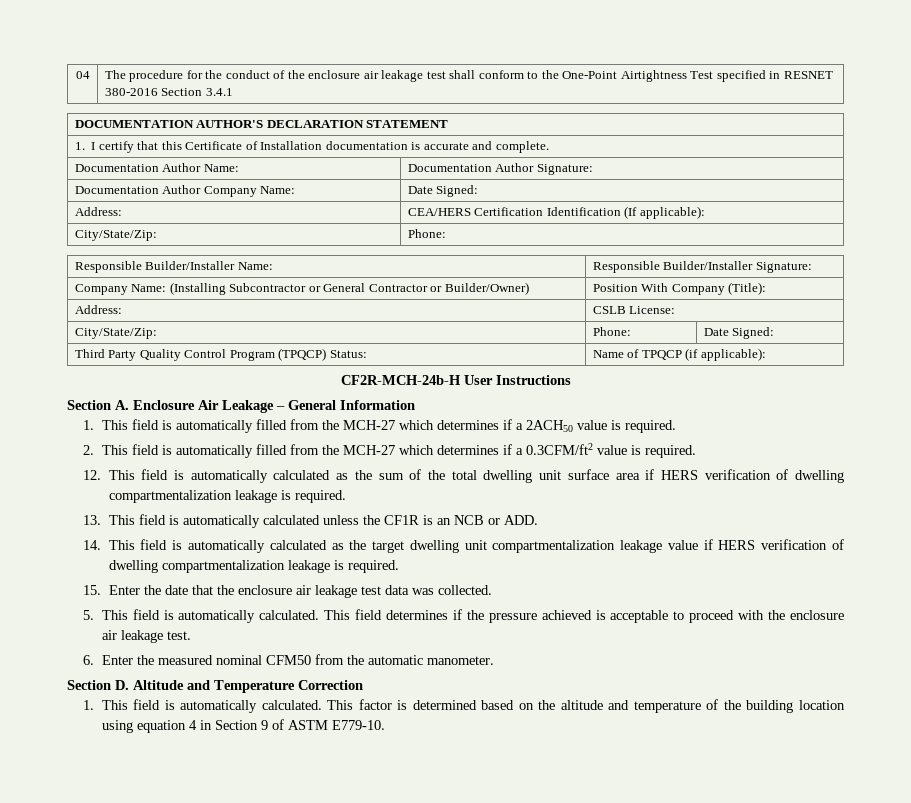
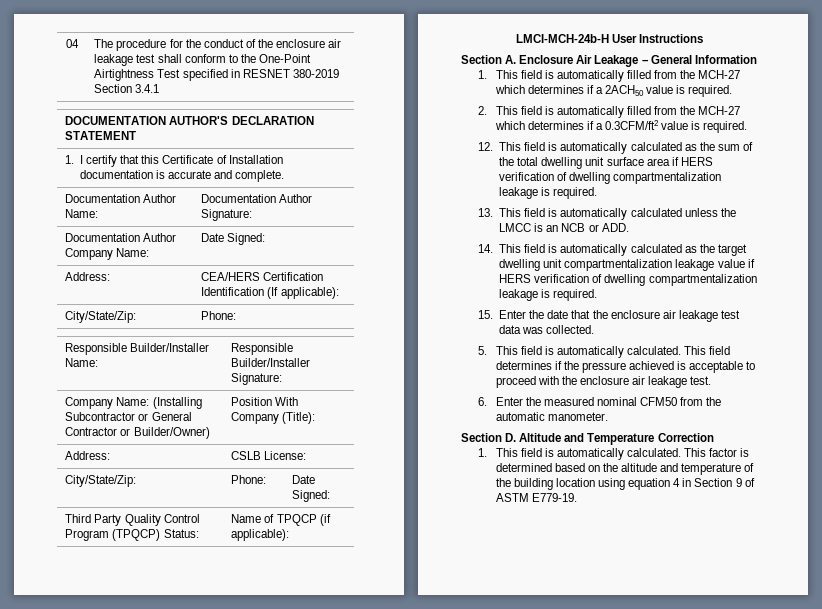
[104,88,158,96] 380-2016 -> [292,69,339,78] 380-2019
[340,375,461,385] CF2R-MCH-24b-H -> [515,34,609,43] LMCI-MCH-24b-H
[383,515,419,525] CF1R -> [499,223,532,232] LMCC
[331,720,385,730] E779-10. -> [531,493,577,502] E779-19.

